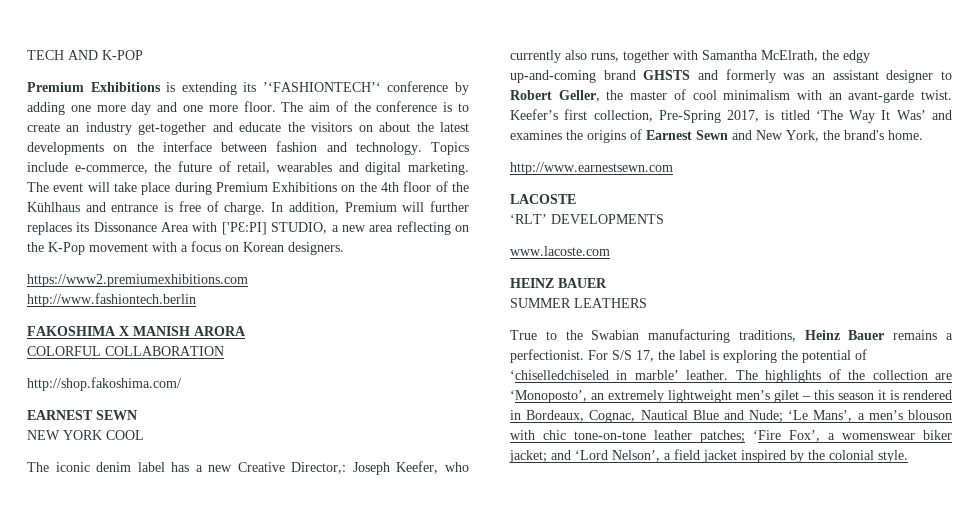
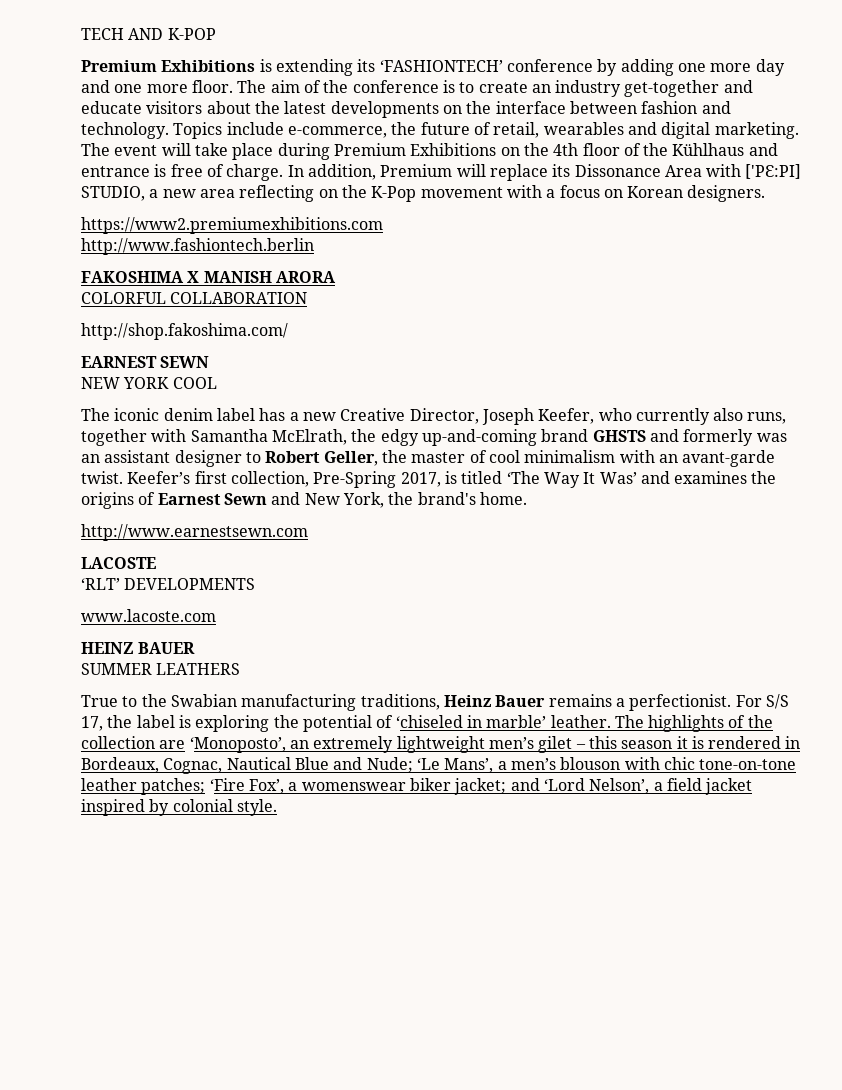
[262,82,381,92] ’‘FASHIONTECH’‘ -> [379,60,503,72] ‘FASHIONTECH’
[287,122,373,132] the visitors on -> [146,101,203,114] visitors
[430,201,469,212] [27,222,72,235] further replaces -> [489,164,548,181] replace
[291,462,347,474] Director,: -> [409,408,479,424] Director,
[510,370,609,380] ‘chiselledchiseled -> [395,715,463,728] ‘chiseled
[808,450,825,460] the -> (170, 807) none

